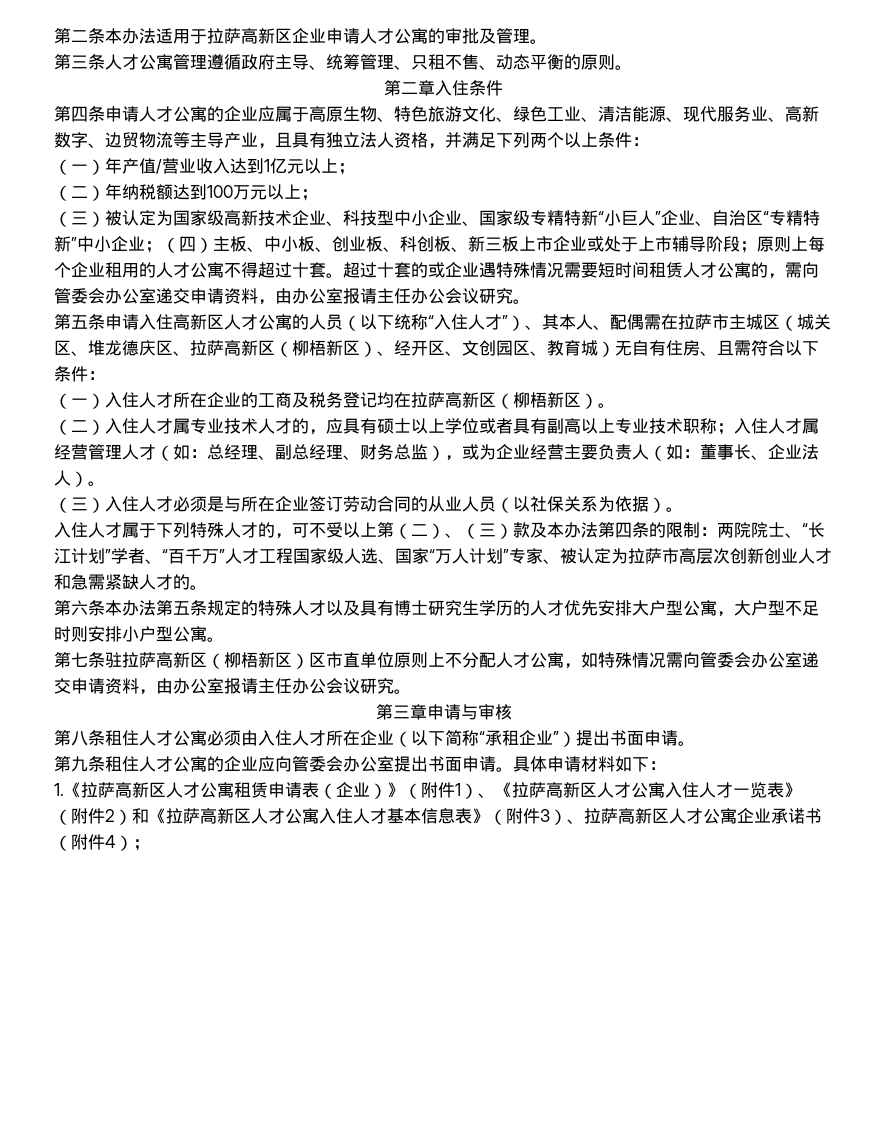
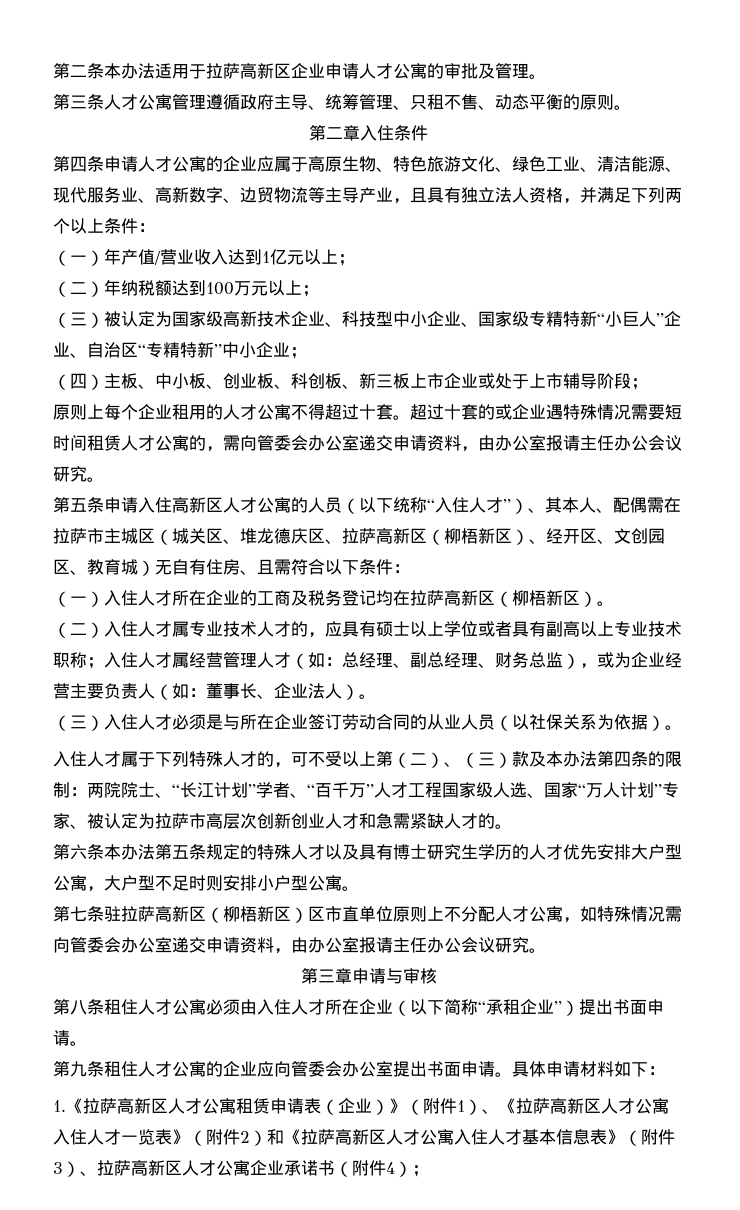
(162, 247) none -> (307, 353) //
(757, 247) none -> (648, 384) //

